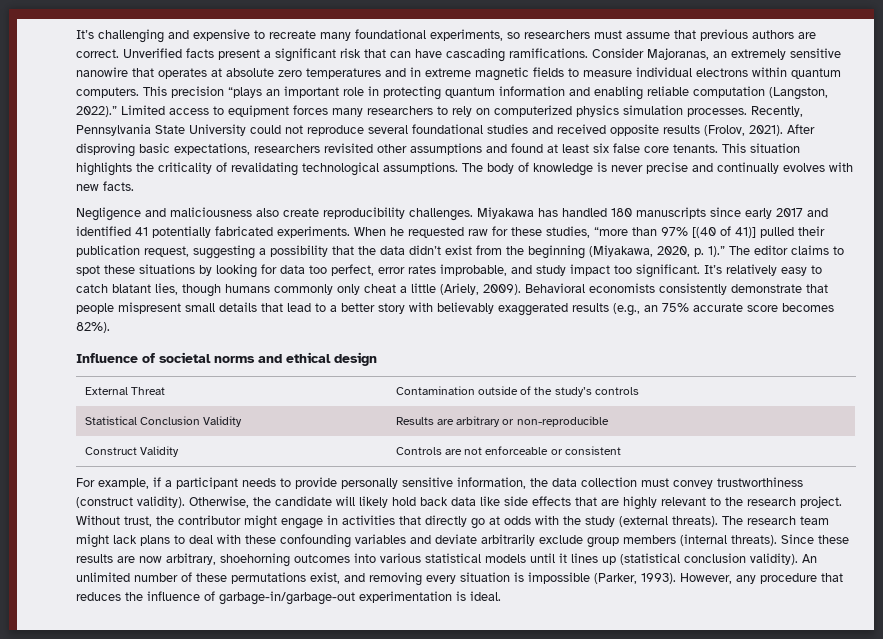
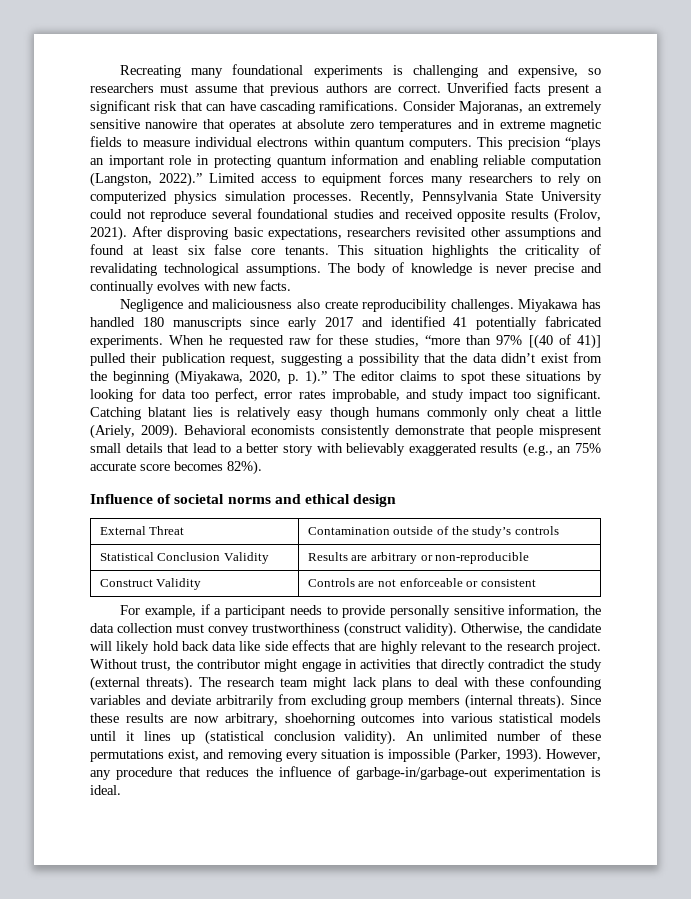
[76,29,503,43] It’s challenging and expensive to recreate many foundational experiments, -> [120,64,578,78] Recreating many foundational experiments is challenging and expensive,
[704,264,822,276] [76,283,178,295] It’s relatively easy to catch blatant lies, -> [90,407,324,420] Catching blatant lies is relatively easy
[471,515,559,529] go at odds with -> [488,659,545,669] contradict
[539,535,583,544] exclude -> [277,694,366,708] from excluding

